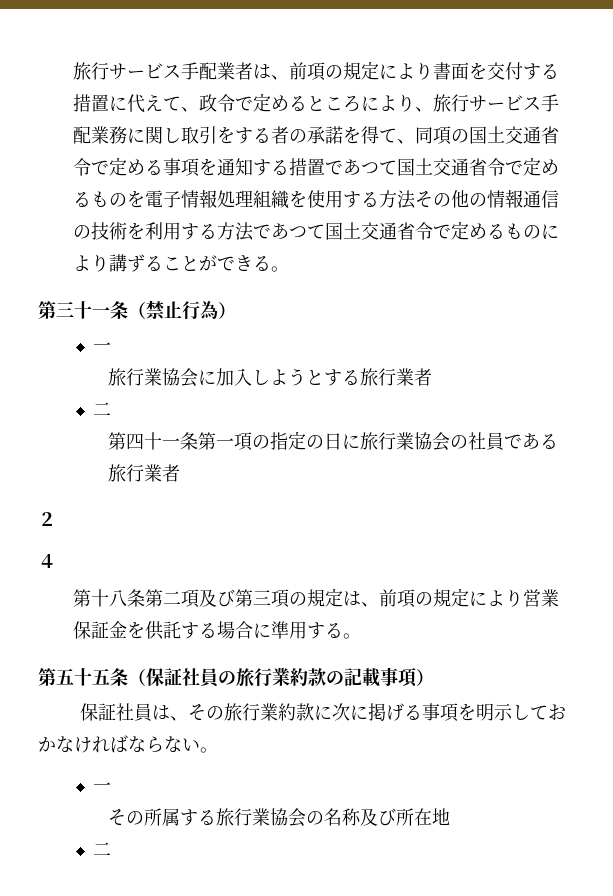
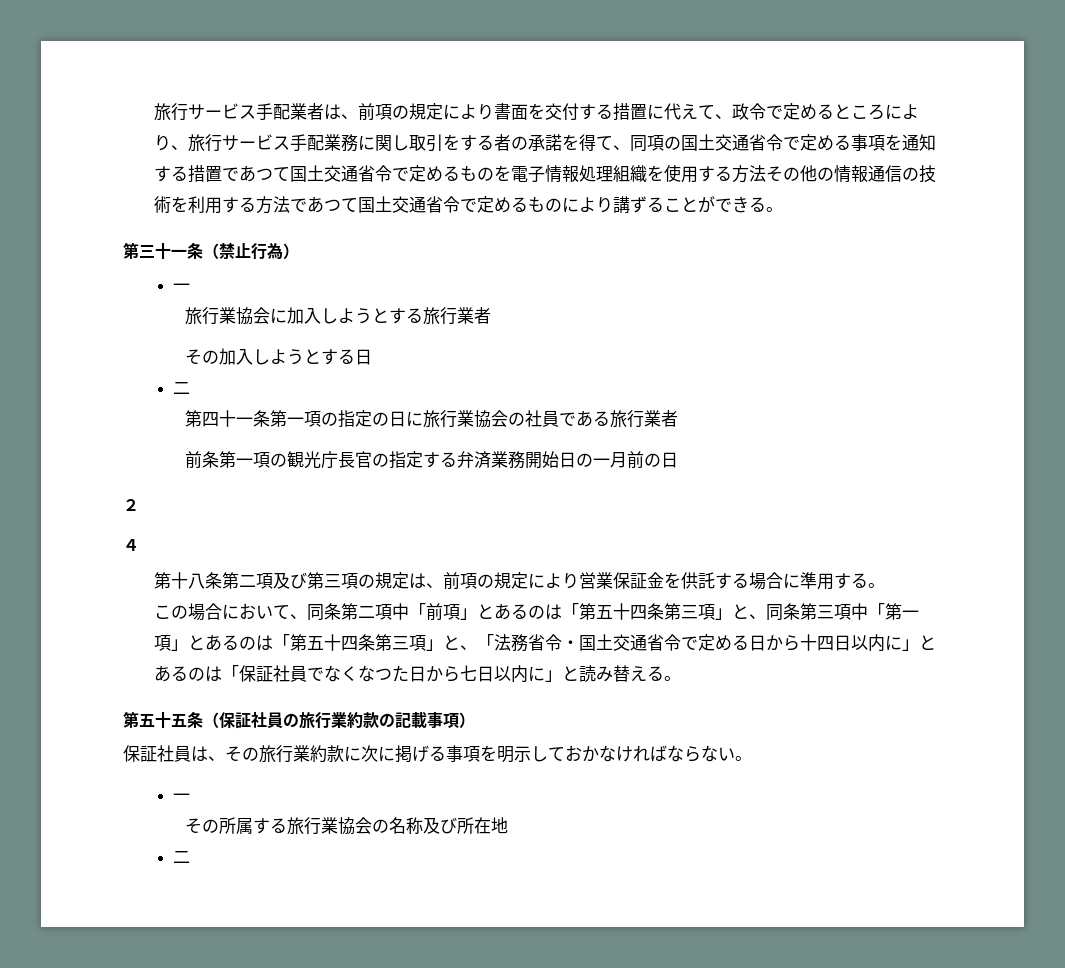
(432, 377) none -> [185,348,373,365] // その加入しようとする日
(180, 473) none -> [185,451,679,469] // 前条第一項の観光庁長官の指定する弁済業務開始日の一月前の日
(361, 636) none -> [154,603,920,621] [154,634,937,652] [154,665,682,683] // この場合において、同条第二項中「前項」とあるのは「第五十四条第三項」と、同条第三項中「第一項」とあるのは「第五十四条第三項」と、「法務省令・国土交通省令で定める日から十四日以内に」とあるのは「保証社員でなくなつた日から七日以内に」と読み替える。

